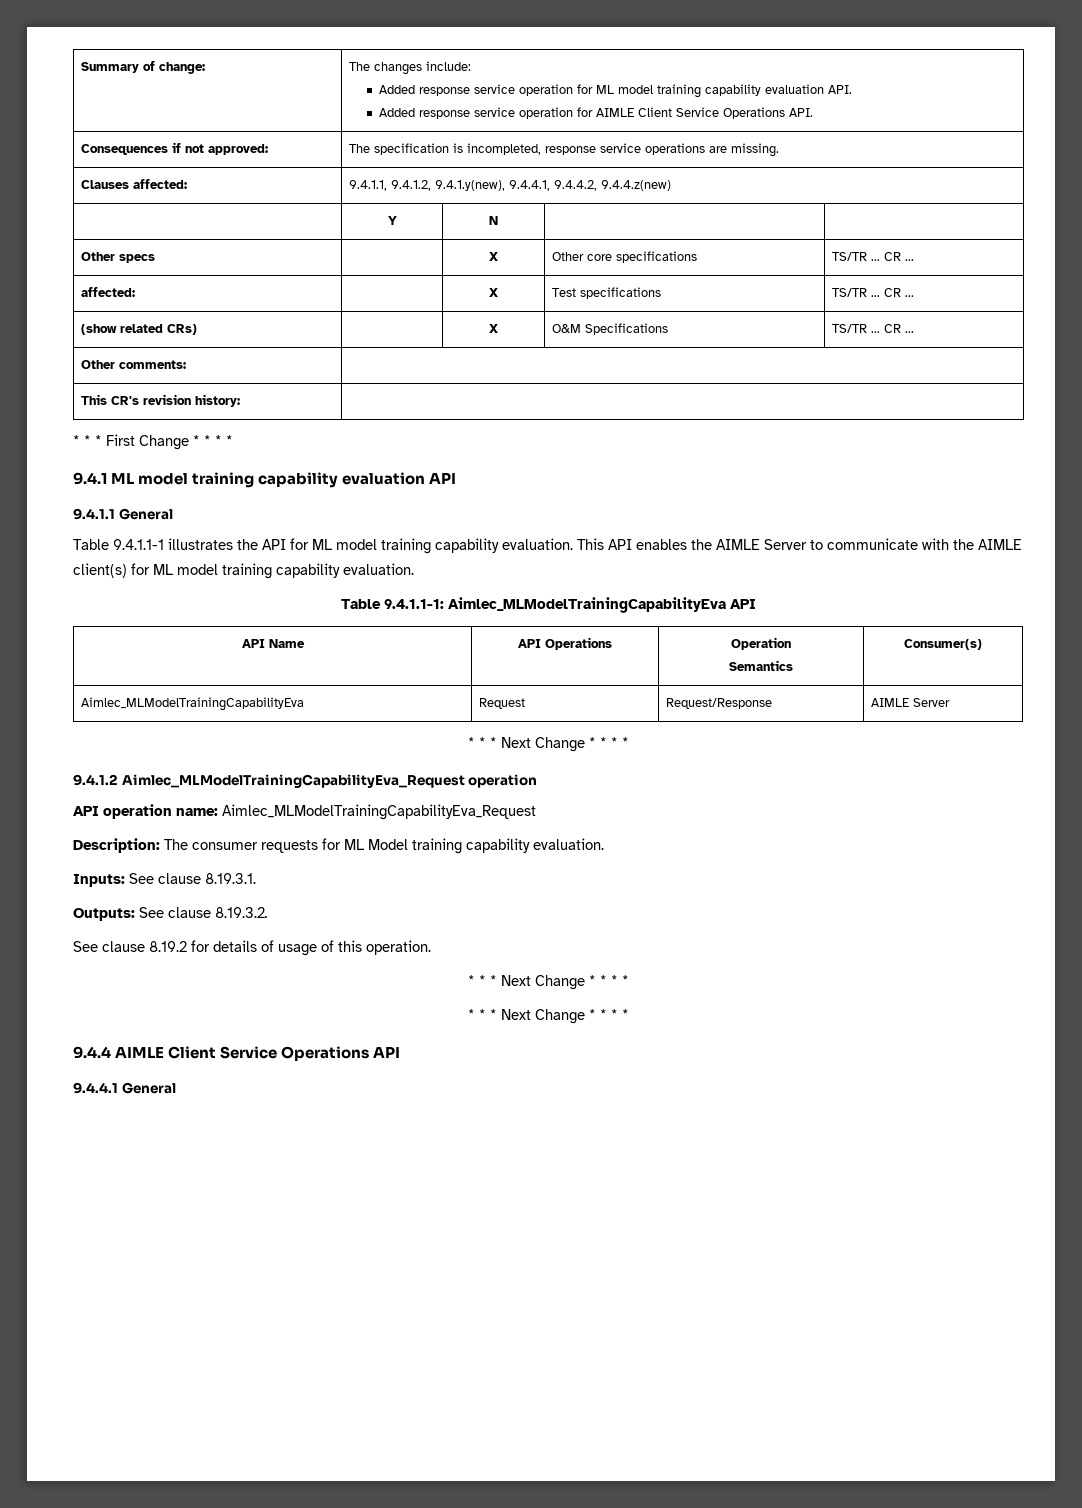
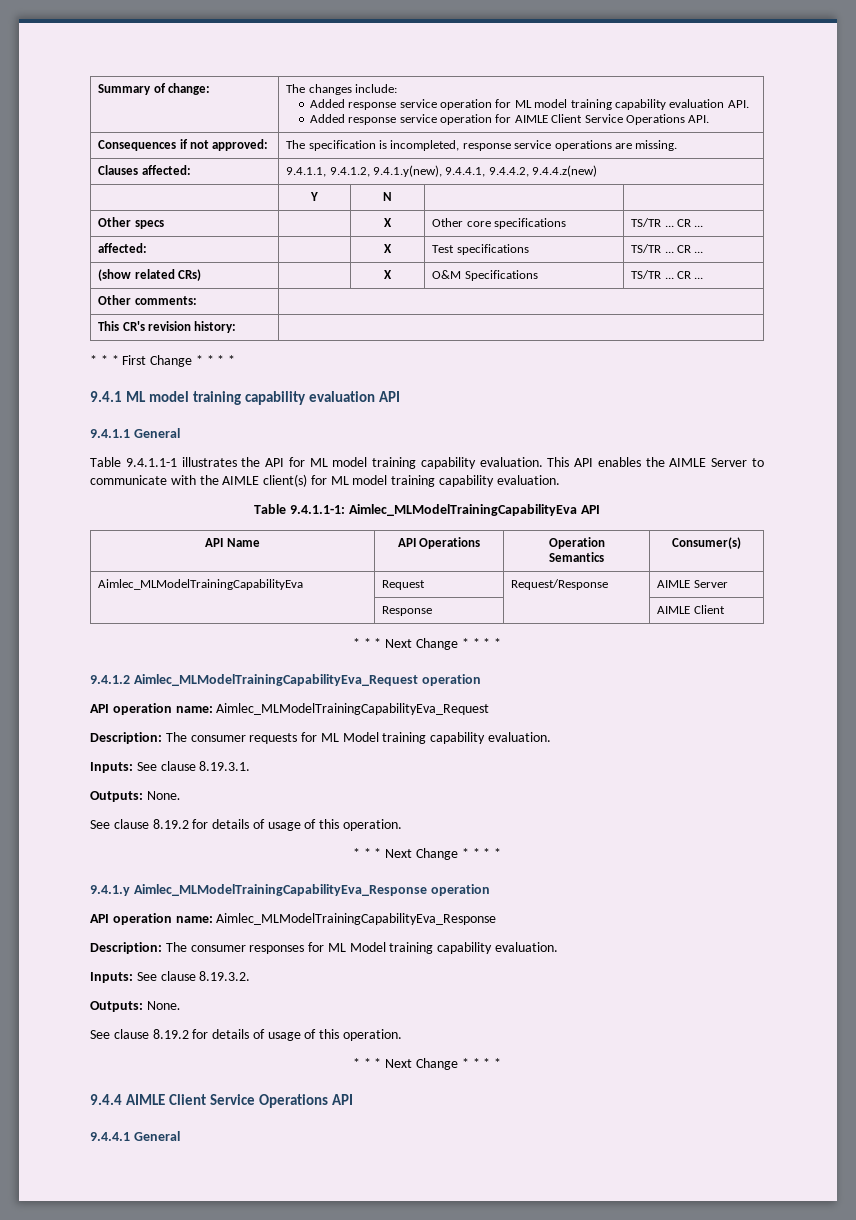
(951, 702) none -> [382,606,433,616] [657,605,725,614] // | Response | | AIMLE Client
[139,907,268,918] See clause 8.19.3.2. -> [146,791,181,800] None.
(629, 980) none -> [90,884,490,896] [90,913,497,925] [90,942,559,954] [90,971,251,983] [90,1001,181,1012] [90,1029,403,1041] // 9.4.1.y Aimlec_MLModelTrainingCapabilityEva_Response operation // API operation name: Aimlec_MLModelTrainingCapabilityEva_Response // Description: The consumer responses for ML Model training capability evaluation. // Inputs: See clause 8.19.3.2. // Outputs: None. // See clause 8.19.2 for details of usage of this operation.

